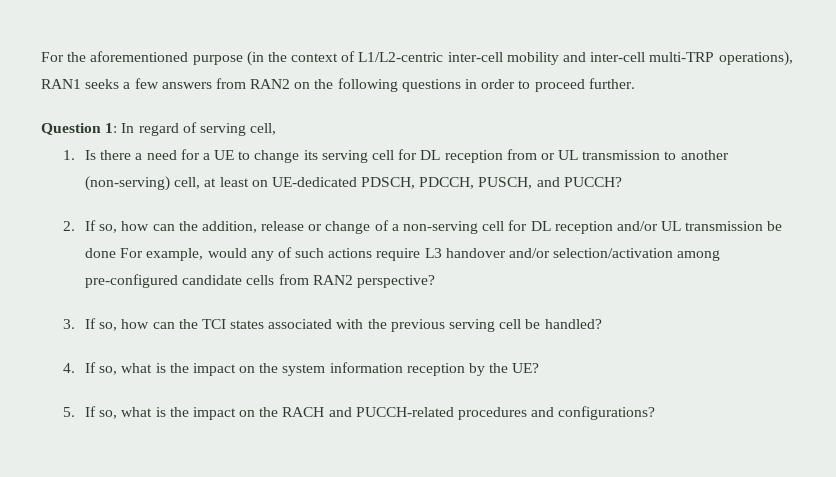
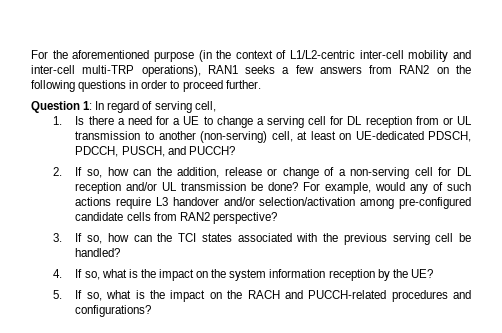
[303,150,318,160] its -> [256,118,264,125] a
[84,248,116,258] done -> [268,182,299,191] done?

